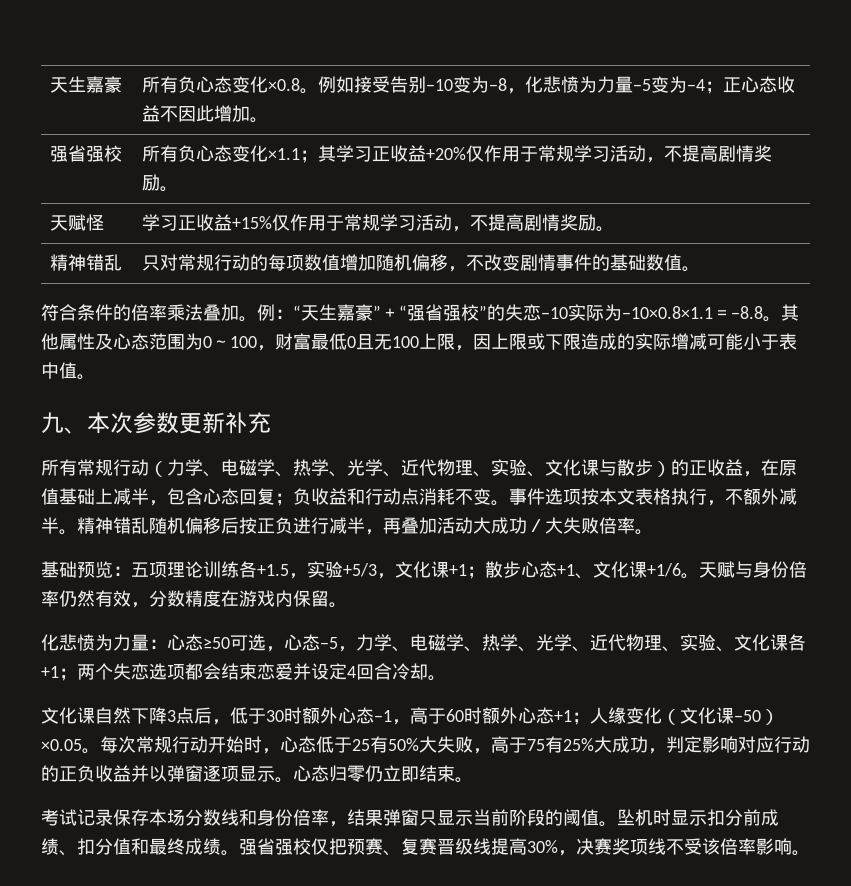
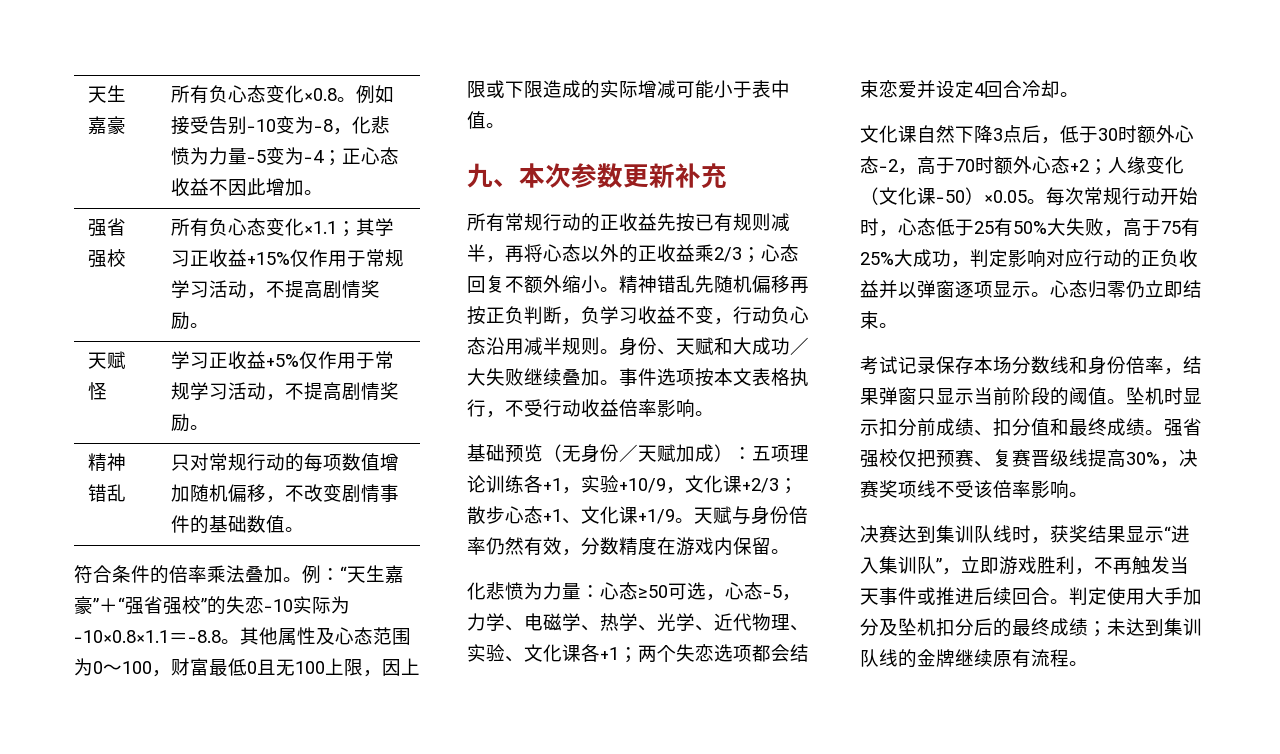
[425,147,466,160] +20% -> [246,252,290,265] +15%
[231,216,272,229] +15% -> [265,354,299,367] +5%
[149,459,797,477] [41,488,491,506] （力学、电磁学、热学、光学、近代物理、实验、文化课与散步）的正收益，在原值基础上减半，包含心态回复；负收益和行动点消耗不变 -> [581,213,790,232] [467,244,799,263] [467,275,809,294] [467,306,809,325] [467,337,809,356] [467,368,600,386] 的正收益先按已有规则减半，再将心态以外的正收益乘2/3；心态回复不额外缩小。精神错乱先随机偏移再按正负判断，负学习收益不变，行动负心态沿用减半规则。身份、天赋和大成功／大失败继续叠加
[743,488,797,505] [41,517,653,535] [41,561,113,578] 额外减半。精神错乱随机偏移后按正负进行减半，再叠加活动大成功／大失败倍率。 // 基础预览 -> [524,399,714,418] [467,444,733,463] 受行动收益倍率影响。 // 基础预览（无身份／天赋加成）
[257,561,377,579] +1.5，实验+5/3 -> [543,475,666,494] +1，实验+10/9
[449,564,467,576] +1 -> [742,478,779,493] +2/3
[647,563,681,577] +1/6 -> [638,509,675,524] +1/9
[374,707,572,725] −1，高于60时额外心态+1 -> [879,156,1089,175] −2，高于70时额外心态+2
(810, 853) none -> [860,525,1190,544] [860,556,1189,575] [860,587,1202,606] [860,618,1202,637] [860,649,1088,668] // 决赛达到集训队线时，获奖结果显示“进入集训队”，立即游戏胜利，不再触发当天事件或推进后续回合。判定使用大手加分及坠机扣分后的最终成绩；未达到集训队线的金牌继续原有流程。

